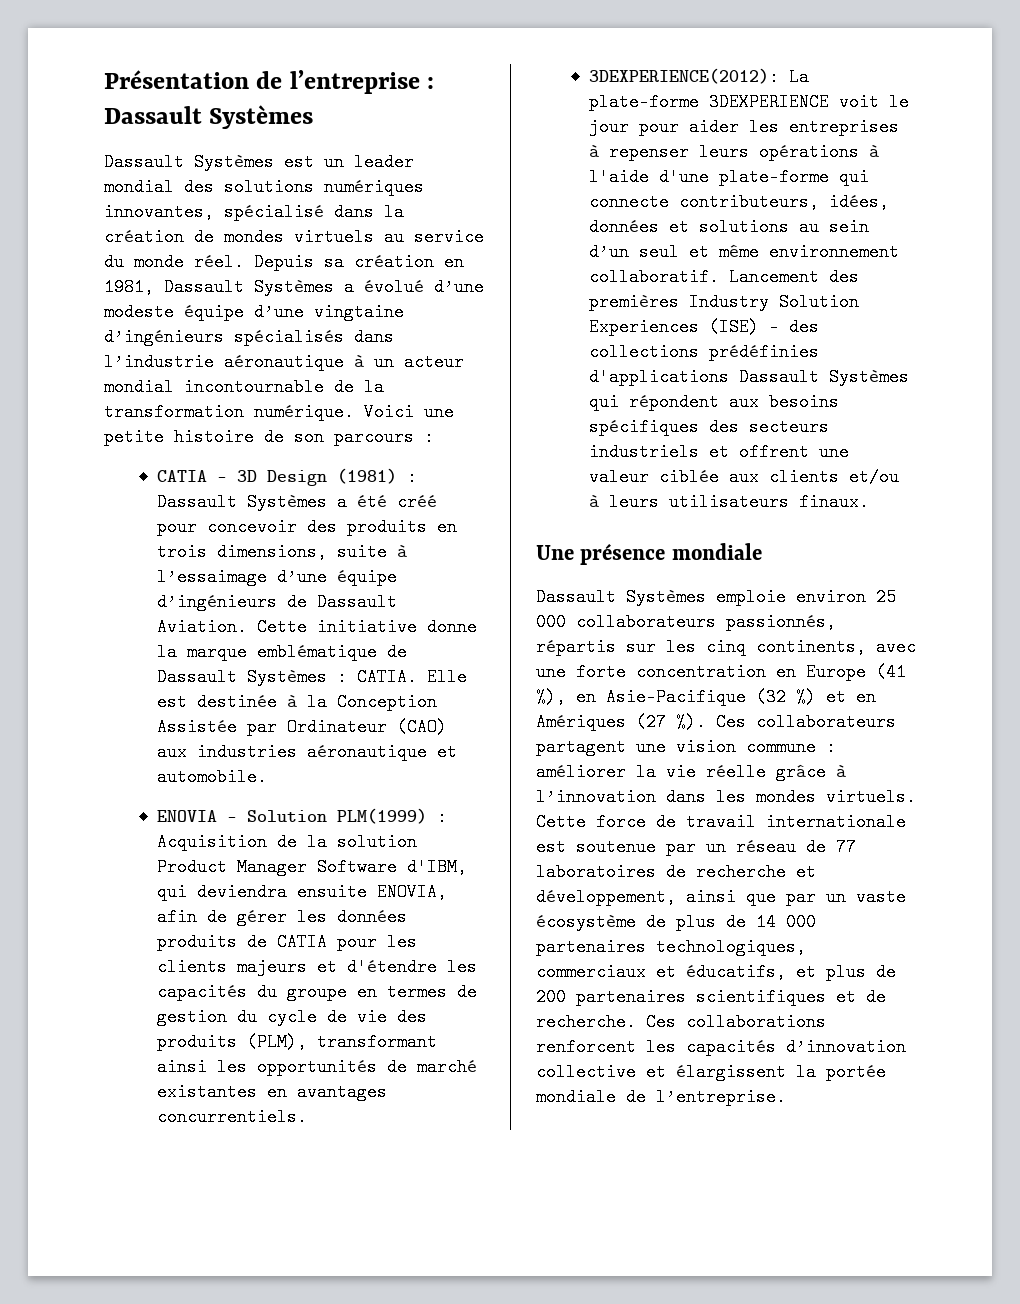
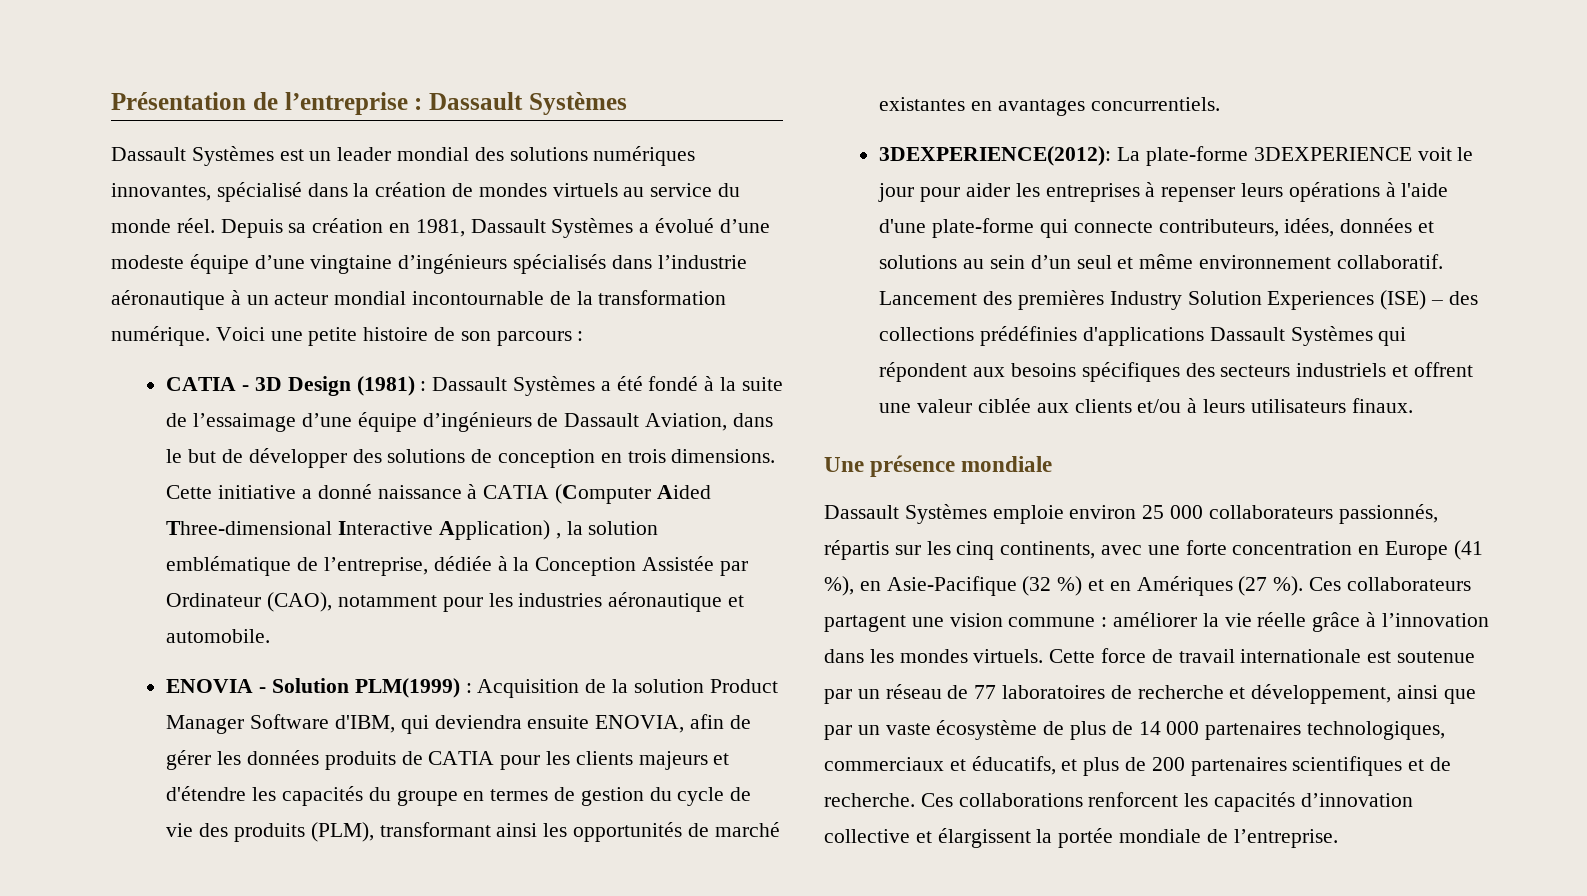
[397,493,438,511] [157,518,458,536] [157,543,408,561] créé pour concevoir des produits en trois dimensions, suite à -> [648,376,783,391] [166,413,188,427] fondé à la suite de
[157,618,478,636] [157,643,408,661] [157,668,468,686] [157,693,278,711] Aviation. Cette initiative donne la marque emblématique de Dassault Systèmes : CATIA. Elle est destinée -> [644,413,773,431] [166,448,776,468] [166,484,711,504] [166,520,659,540] [166,556,492,576] Aviation, dans le but de développer des solutions de conception en trois dimensions. Cette initiative a donné naissance à CATIA (Computer Aided Three-dimensional Interactive Application) , la solution emblématique de l’entreprise, dédiée
[397,718,448,736] [157,743,188,761] (CAO) aux -> [267,592,513,612] (CAO), notamment pour les

